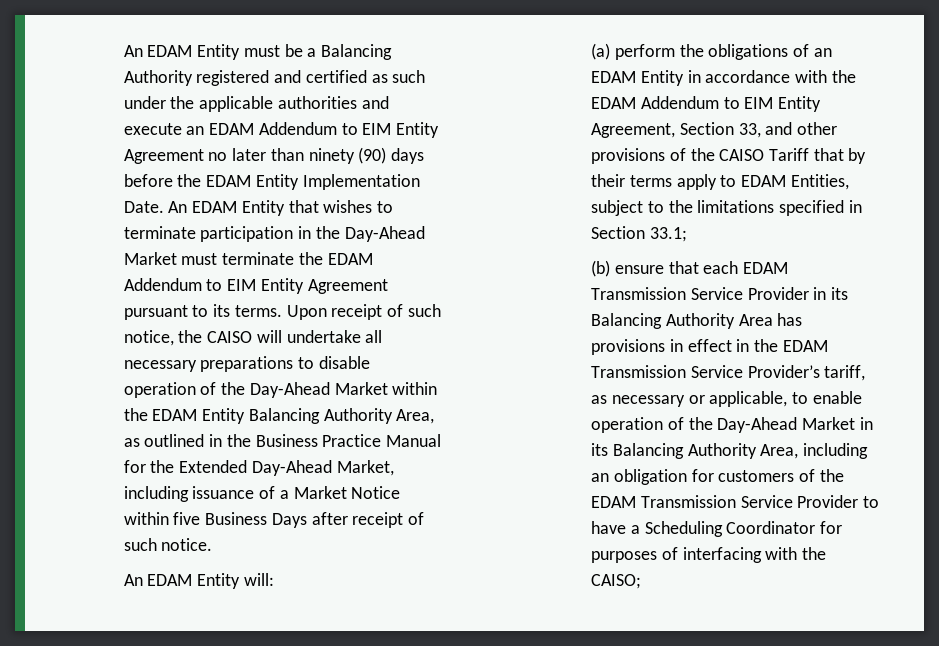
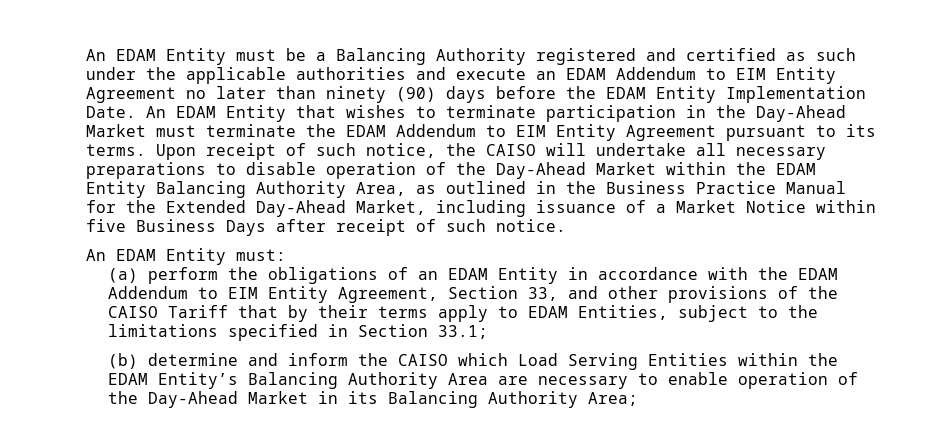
[243,573,274,586] will: -> [236,249,287,261] must:
[614,261,789,274] [591,287,849,300] [591,313,803,329] [591,339,828,355] [591,365,866,381] [591,391,788,407] ensure that each EDAM Transmission Service Provider in its Balancing Authority Area has provisions in effect in the EDAM Transmission Service Provider’s tariff, as necessary or applicable, -> [147,353,838,370] [107,372,628,389] determine and inform the CAISO which Load Serving Entities within the EDAM Entity’s Balancing Authority Area are necessary
[760,443,869,459] [591,469,844,485] [591,495,880,508] [591,521,843,537] [591,547,827,563] [591,574,642,589] Area, including an obligation for customers of the EDAM Transmission Service Provider to have a Scheduling Coordinator for purposes of interfacing with the CAISO; -> [587,392,638,406] Area;

